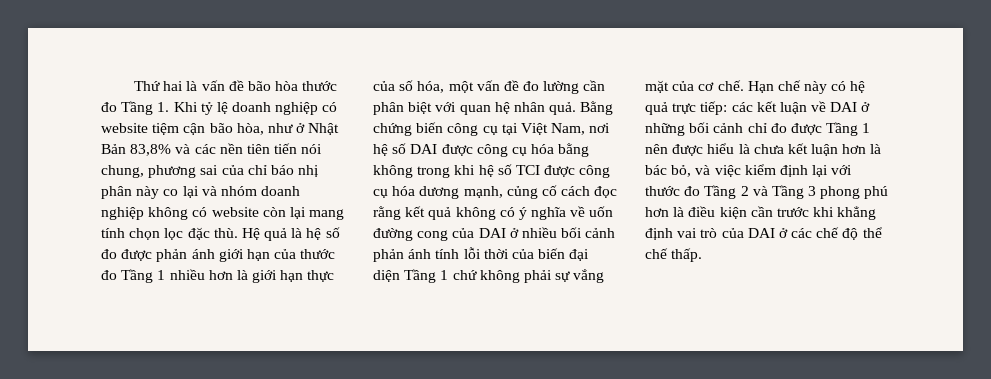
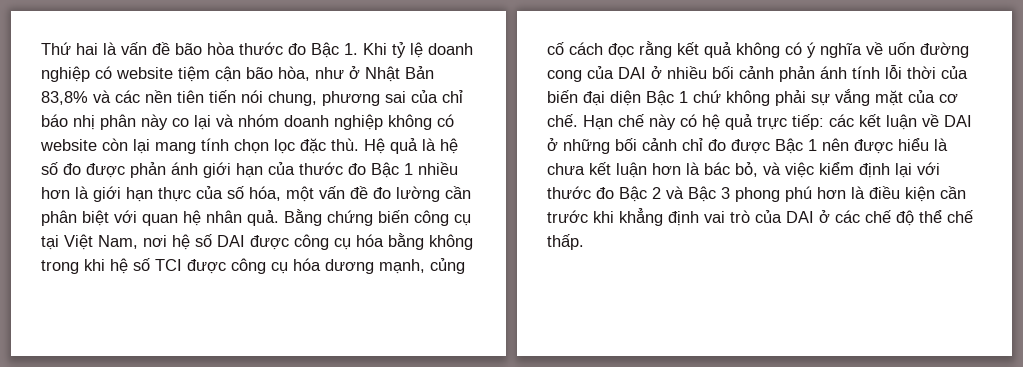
[121,101,154,115] Tầng -> [311,42,339,58] Bậc
[121,269,154,283] Tầng -> [371,162,399,178] Bậc
[404,269,437,283] Tầng -> [646,90,674,106] Bậc
[826,122,859,136] Tầng -> [775,138,803,154] Bậc
[704,185,737,199] Tầng -> [619,186,647,202] Bậc
[771,185,804,199] Tầng -> [688,186,716,202] Bậc

